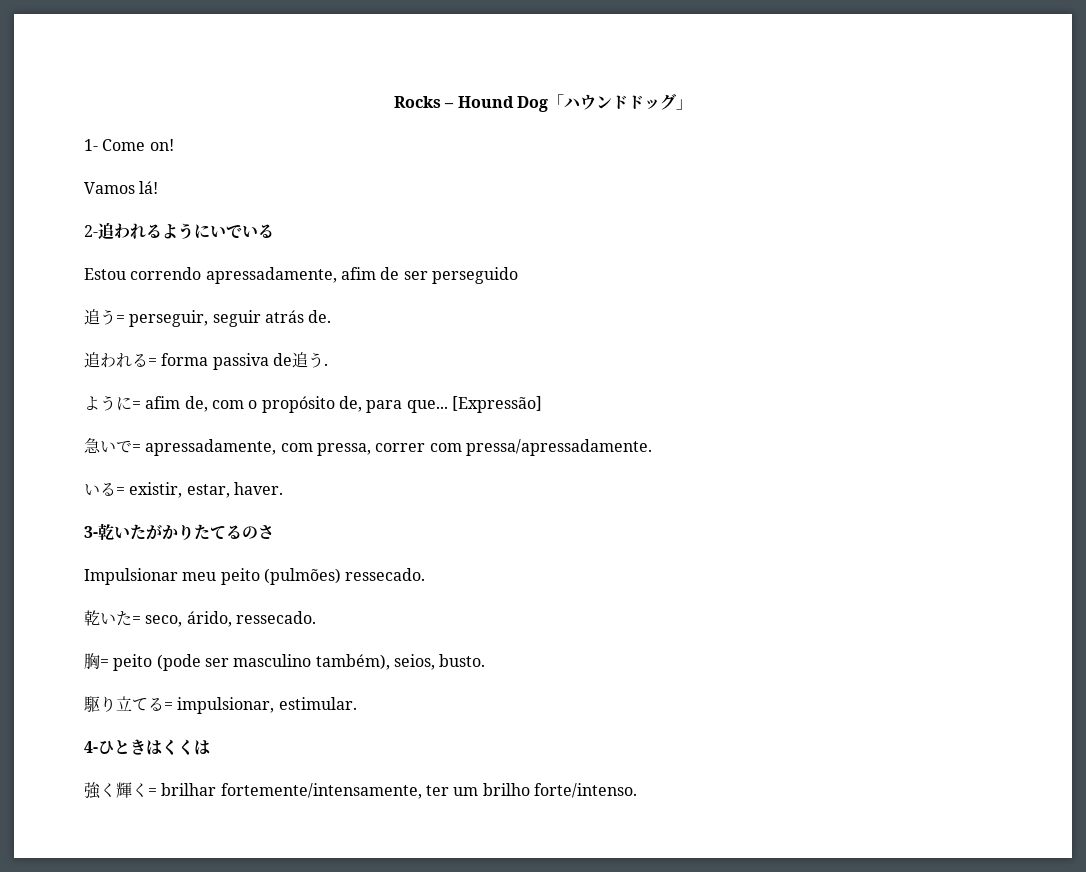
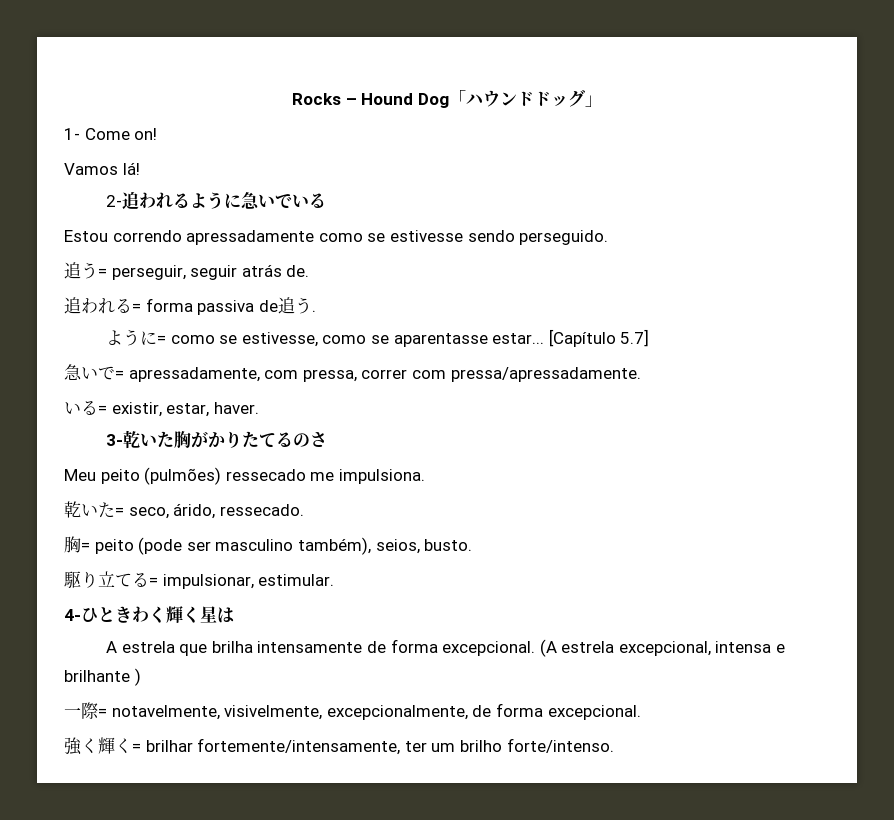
(210, 231) none -> [240,192,260,209] 急
[205,267,518,284] apressadamente, afim de ser perseguido -> [186,230,609,245] apressadamente como se estivesse sendo perseguido.
[145,396,542,413] afim de, com o propósito de, para que... [Expressão] -> [170,329,650,347] como se estivesse, como se aparentasse estar... [Capítulo 5.7]
(146, 532) none -> [173,430,191,448] 胸
[84,568,426,585] Impulsionar meu peito (pulmões) ressecado. -> [64,467,425,485] Meu peito (pulmões) ressecado me impulsiona.
[146,739,210,755] はくくは -> [132,606,234,623] [105,639,786,657] [64,668,141,686] [64,702,641,720] わく輝く星は // A estrela que brilha intensamente de forma excepcional. (A estrela excepcional, intensa e brilhante ) // 一際= notavelmente, visivelmente, excepcionalmente, de forma excepcional.

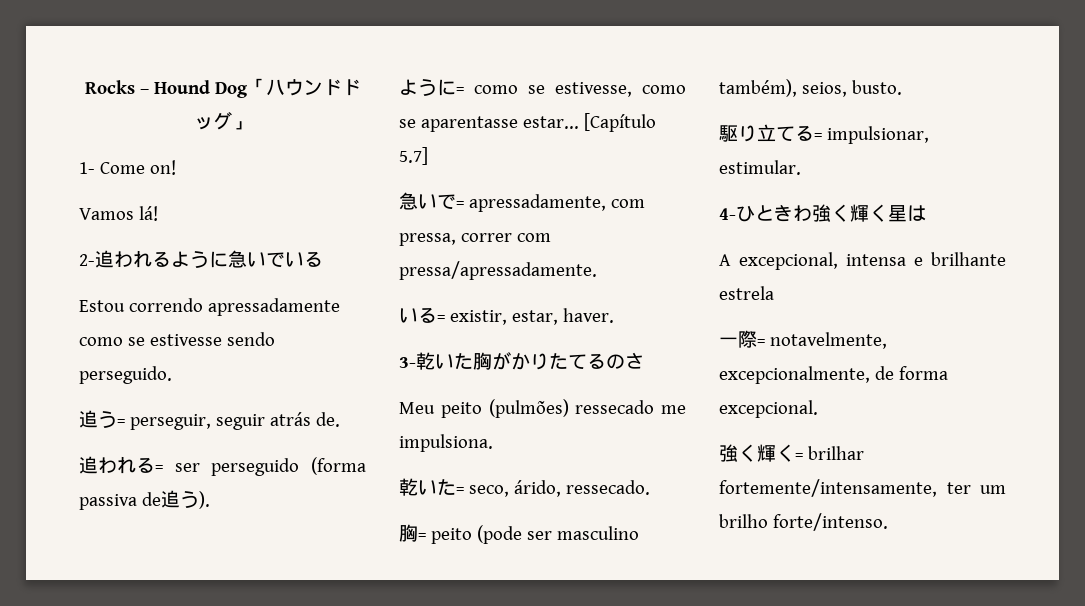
[145,298,193,312] forma -> [174,457,366,476] ser perseguido (forma
[311,310,316,312] . -> [198,491,210,509] ).
(149, 614) none -> [812,204,831,222] 強
[121,639,615,657] estrela que brilha intensamente de forma excepcional. (A estrela -> (731, 260) none
[134,668,141,686] ) -> [719,286,774,300] estrela
[224,705,323,720] visivelmente, -> (887, 340) none

